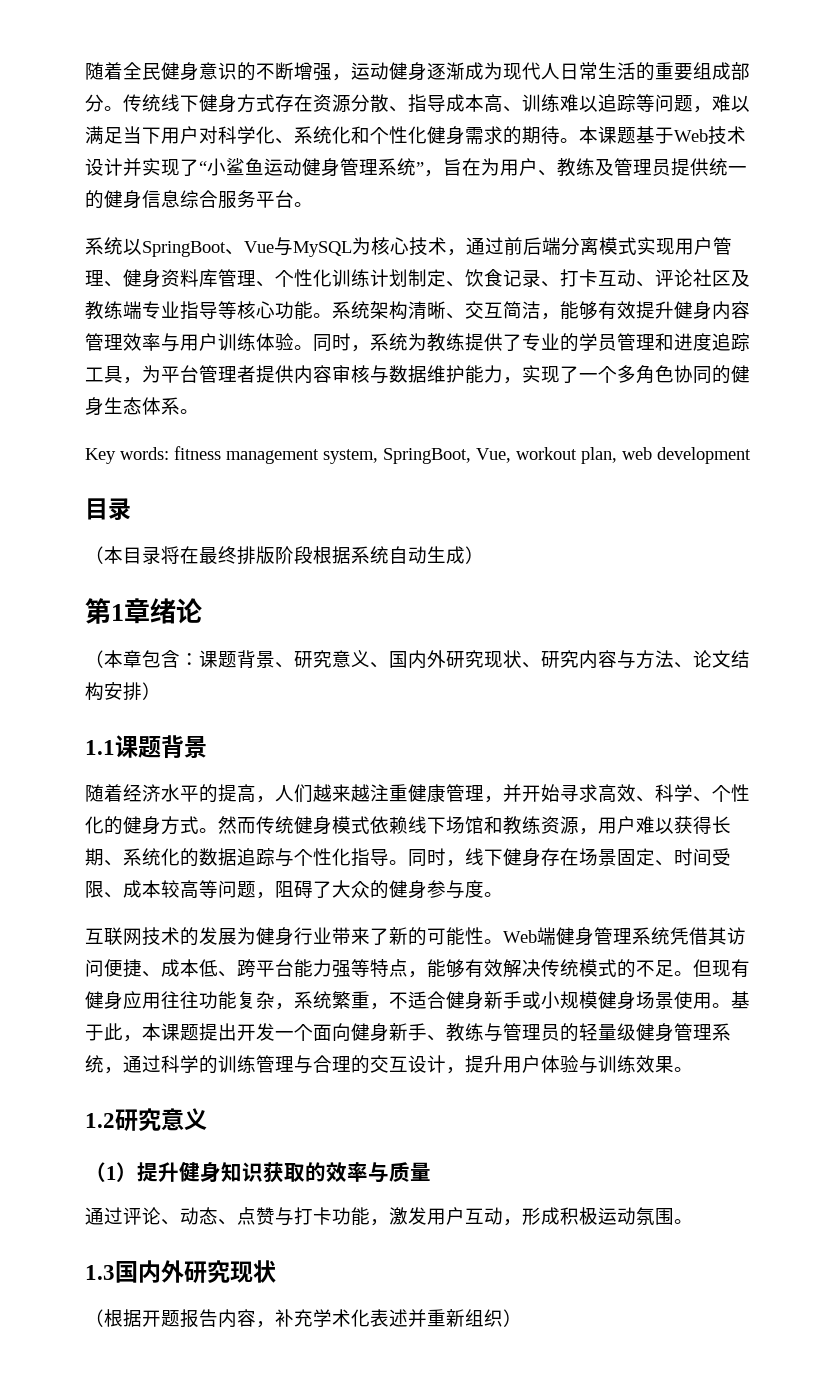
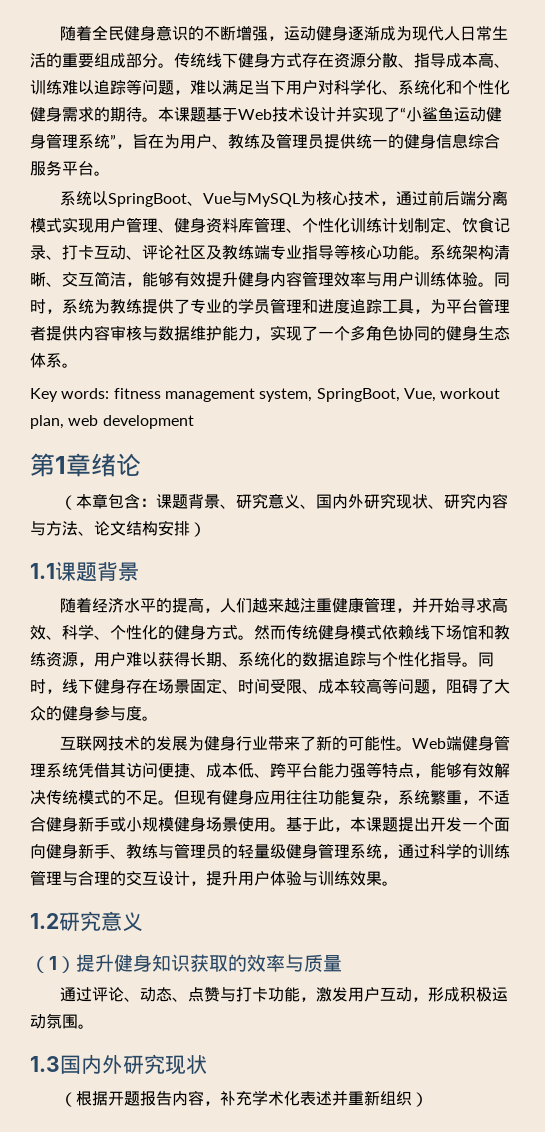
[85,498,131,521] [85,546,484,565] // 目录 // （本目录将在最终排版阶段根据系统自动生成） -> (194, 422) none

